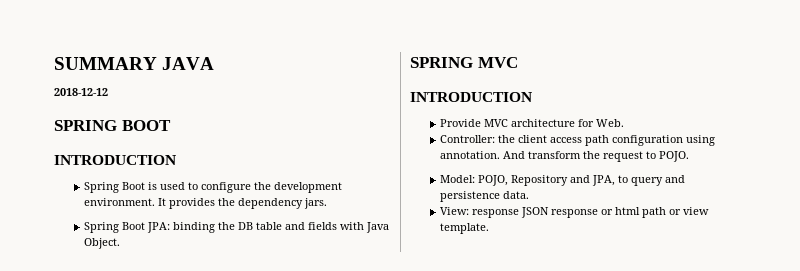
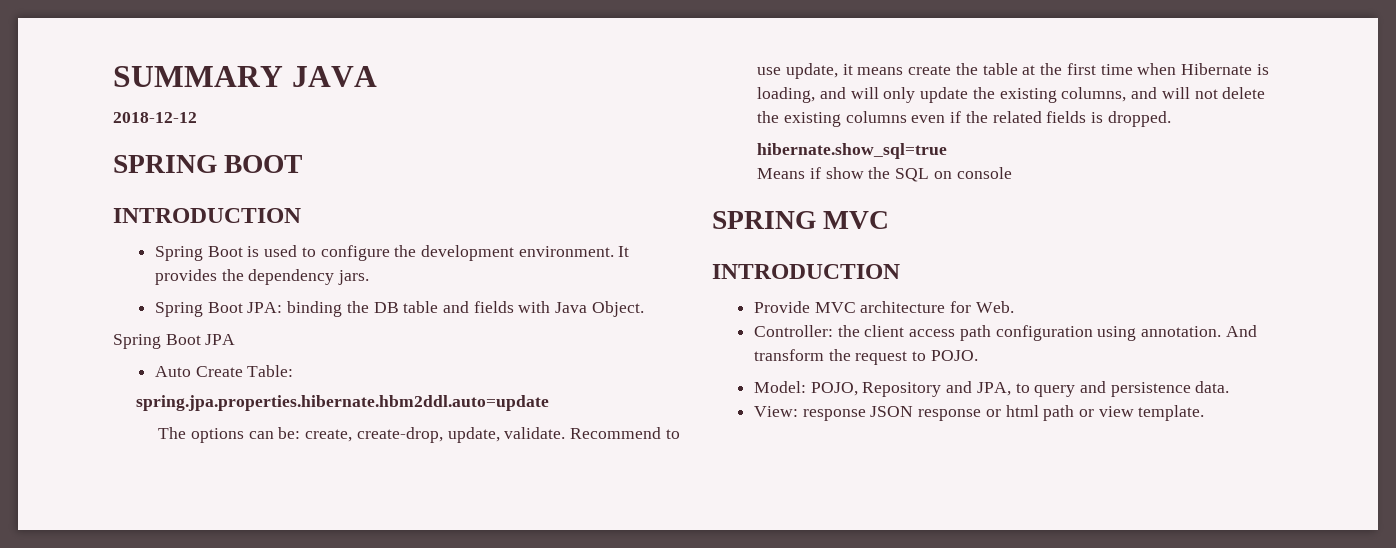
(121, 243) none -> [113,334,236,349] [154,365,294,377] [135,395,549,411] [158,427,680,443] [757,63,1269,79] [757,87,1266,103] [757,111,1171,127] [757,143,948,159] [757,167,1012,182] // Spring Boot JPA // Auto Create Table: // spring.jpa.properties.hibernate.hbm2ddl.auto=update // The options can be: create, create-drop, update, validate. Recommend to use update, it means create the table at the first time when Hibernate is loading, and will only update the existing columns, and will not delete the existing columns even if the related fields is dropped. // hibernate.show_sql=true // Means if show the SQL on console

